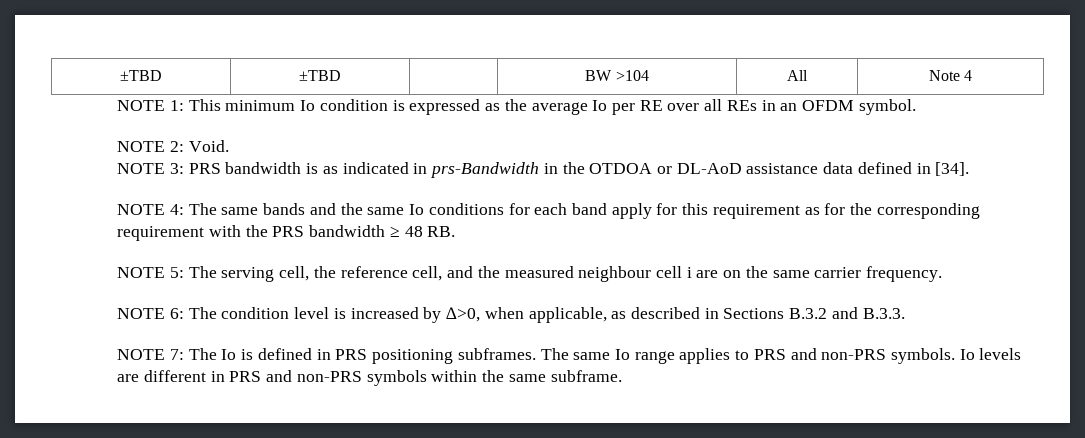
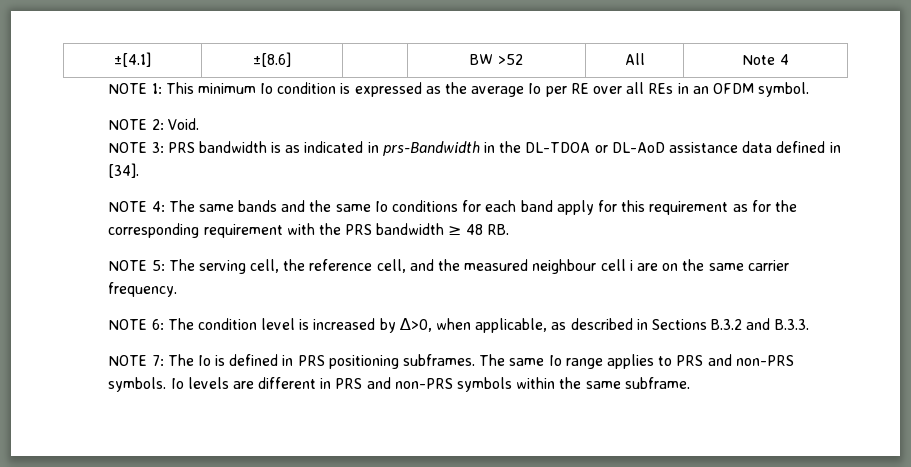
[120,70,162,81] [299,70,341,81] ±TBD | ±TBD -> [114,52,151,67] [253,52,291,67] ±[4.1] | ±[8.6]
[615,70,649,81] >104 -> [497,54,523,65] >52
[589,163,653,174] OTDOA -> [525,142,591,153] DL-TDOA

